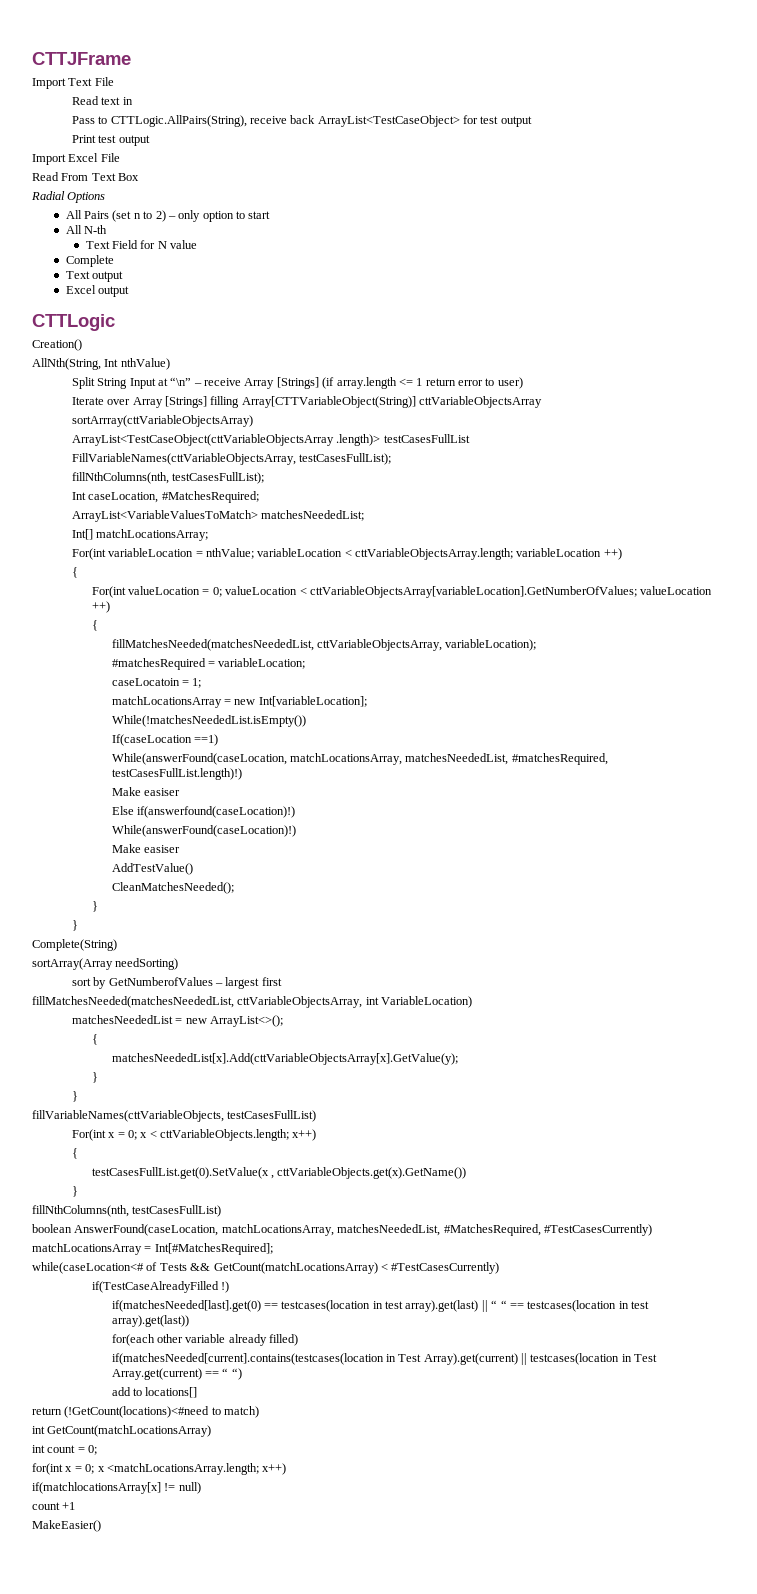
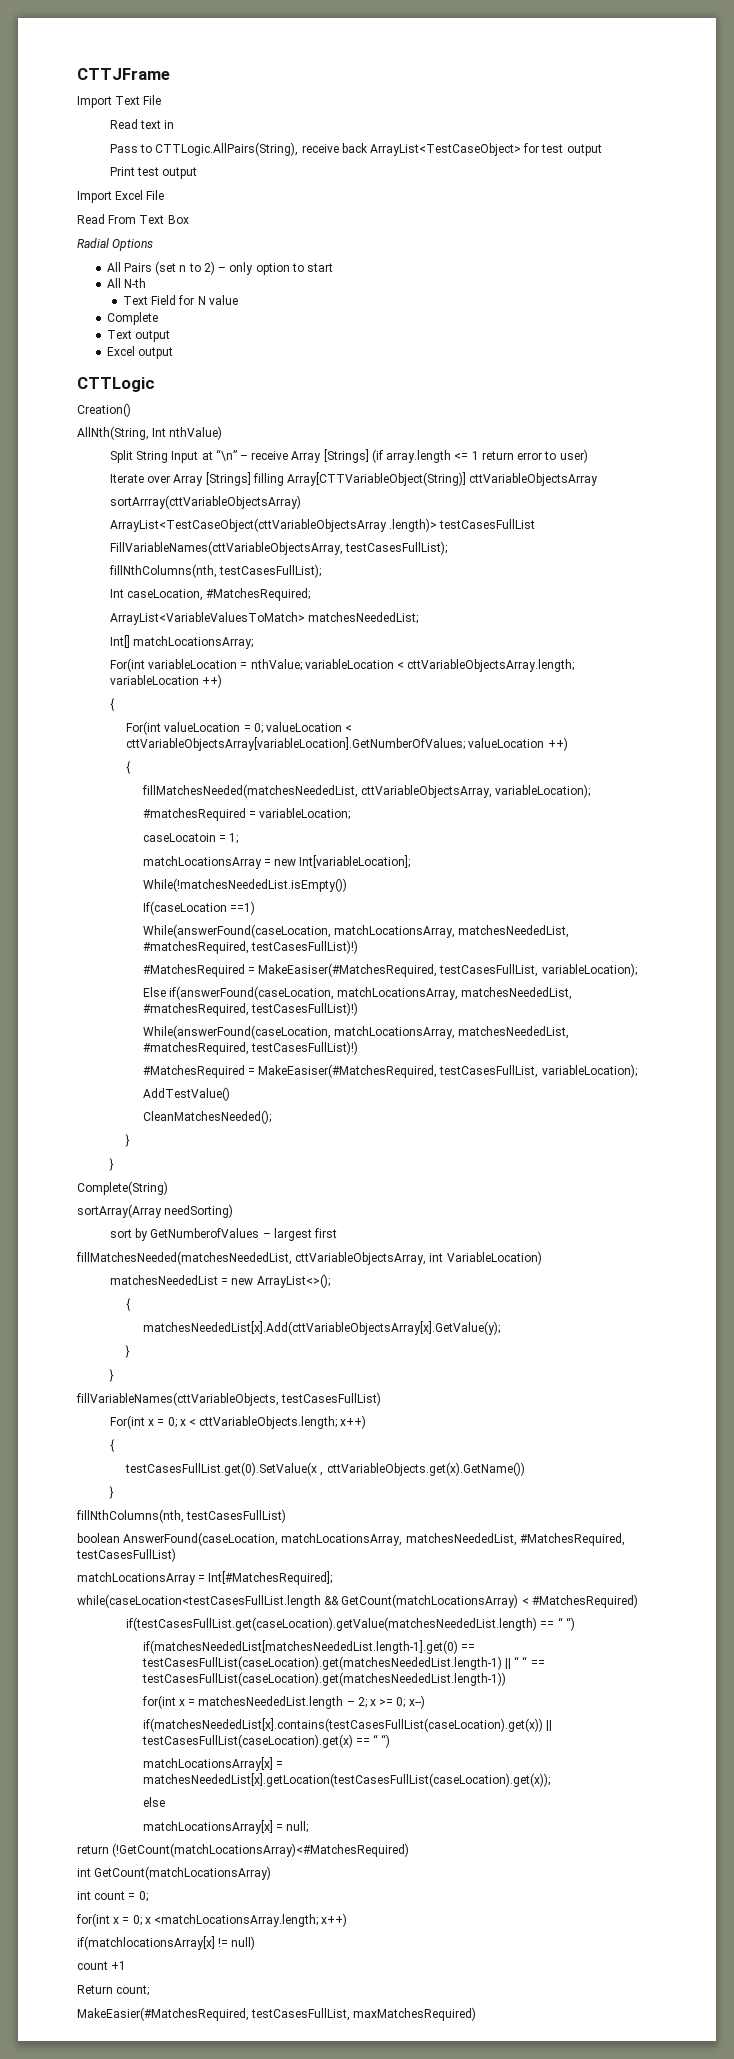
[111,768,242,780] [111,787,180,796] [111,806,295,818] [111,825,296,837] [111,844,180,853] testCasesFullList.length)!) // Make easiser // Else if(answerfound(caseLocation)!) // While(answerFound(caseLocation)!) // Make easiser -> [250,940,358,954] [142,963,637,977] [142,986,573,1000] [142,1002,358,1016] [142,1025,570,1039] [142,1041,358,1055] [142,1064,637,1078] testCasesFullList)!) // #MatchesRequired = MakeEasiser(#MatchesRequired, testCasesFullList, variableLocation); // Else if(answerFound(caseLocation, matchLocationsArray, matchesNeededList, #matchesRequired, testCasesFullList)!) // While(answerFound(caseLocation, matchLocationsArray, matchesNeededList, #matchesRequired, testCasesFullList)!) // #MatchesRequired = MakeEasiser(#MatchesRequired, testCasesFullList, variableLocation);
[543,1224,652,1236] #TestCasesCurrently) -> [76,1548,176,1562] testCasesFullList)
[32,1262,500,1274] [91,1281,230,1293] [111,1300,650,1312] [111,1315,189,1327] [111,1334,299,1346] [111,1353,658,1365] [111,1368,242,1380] [111,1387,198,1398] [32,1406,260,1418] while(caseLocation<# of Tests && GetCount(matchLocationsArray) < #TestCasesCurrently) // if(TestCaseAlreadyFilled !) // if(matchesNeeded[last].get(0) == testcases(location in test array).get(last) || “ “ == testcases(location in test array).get(last)) // for(each other variable already filled) // if(matchesNeeded[current].contains(testcases(location in Test Array).get(current) || testcases(location in Test Array.get(current) == “ “) // add to locations[] // return (!GetCount(locations)<#need to match) -> [77,1594,638,1608] [126,1617,575,1631] [142,1640,475,1654] [141,1656,545,1670] [141,1672,506,1686] [141,1695,425,1709] [142,1718,552,1732] [141,1734,391,1748] [142,1757,283,1771] [142,1773,550,1787] [142,1797,165,1807] [142,1820,309,1834] [77,1843,410,1857] while(caseLocation<testCasesFullList.length && GetCount(matchLocationsArray) < #MatchesRequired) // if(testCasesFullList.get(caseLocation).getValue(matchesNeededList.length) == “ “) // if(matchesNeededList[matchesNeededList.length-1].get(0) == testCasesFullList(caseLocation).get(matchesNeededList.length-1) || “ “ == testCasesFullList(caseLocation).get(matchesNeededList.length-1)) // for(int x = matchesNeededList.length – 2; x >= 0; x--) // if(matchesNeededList[x].contains(testCasesFullList(caseLocation).get(x)) || testCasesFullList(caseLocation).get(x) == “ “) // matchLocationsArray[x] = matchesNeededList[x].getLocation(testCasesFullList(caseLocation).get(x)); // else // matchLocationsArray[x] = null; // return (!GetCount(matchLocationsArray)<#MatchesRequired)
[32,1520,101,1532] MakeEasier() -> [77,1985,150,1996] [77,2007,477,2021] Return count; // MakeEasier(#MatchesRequired, testCasesFullList, maxMatchesRequired)

